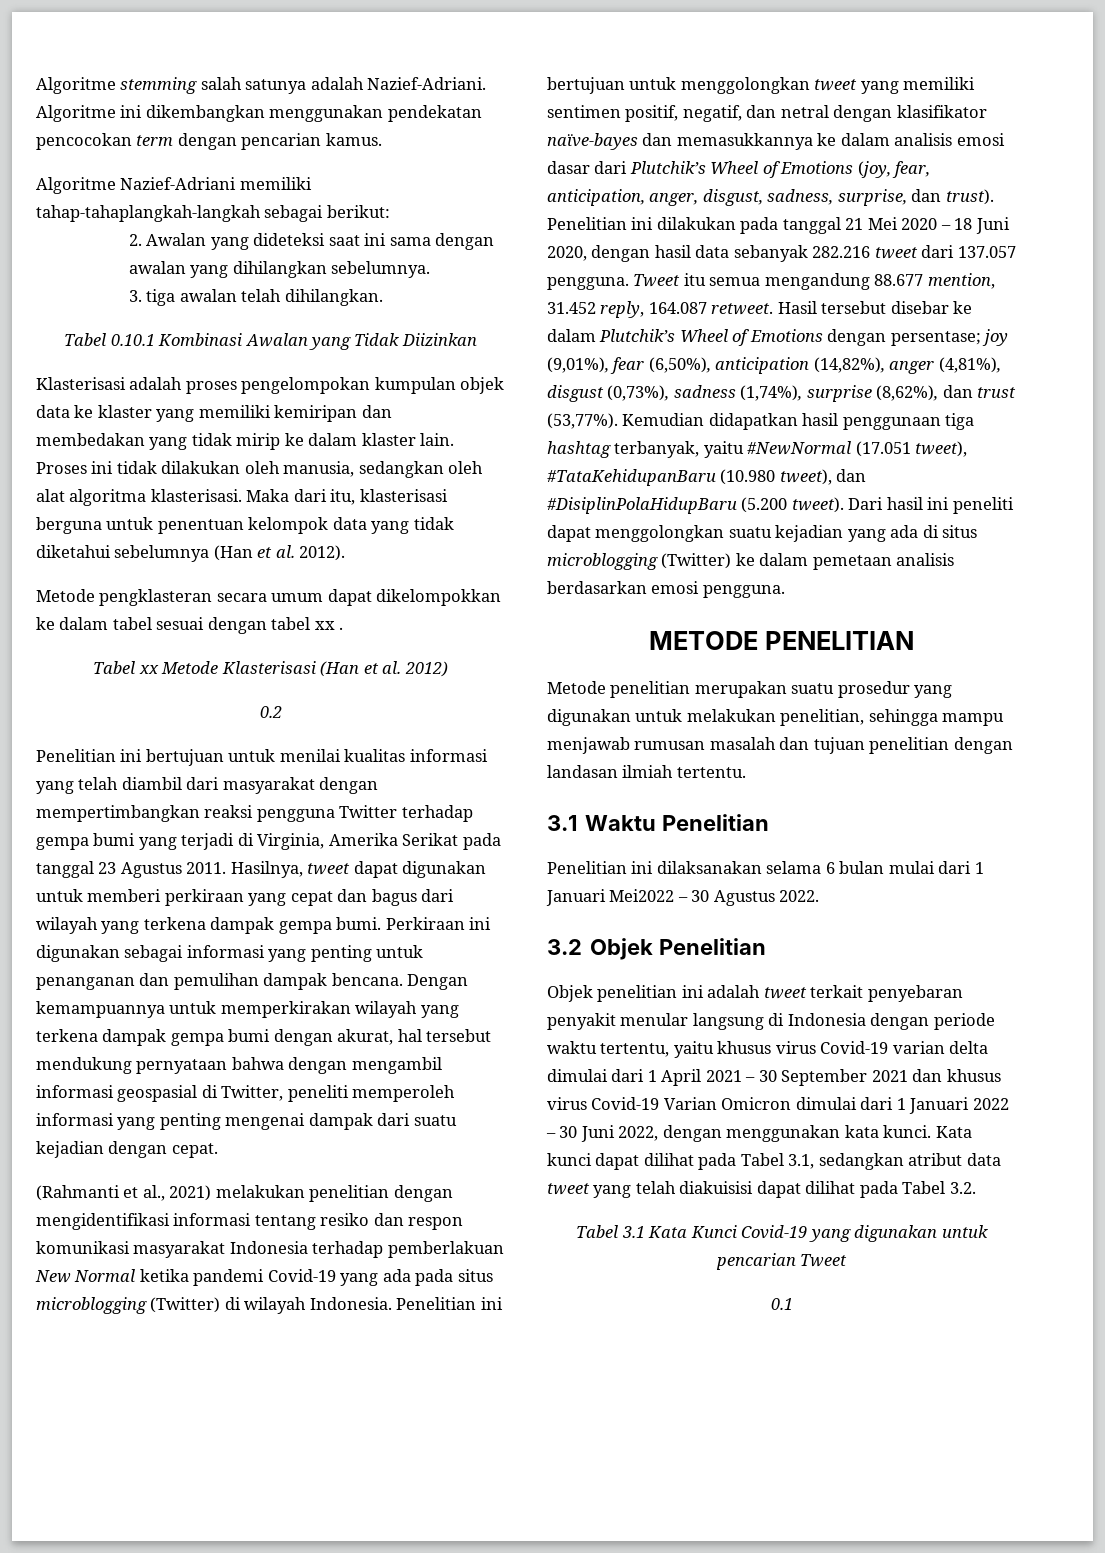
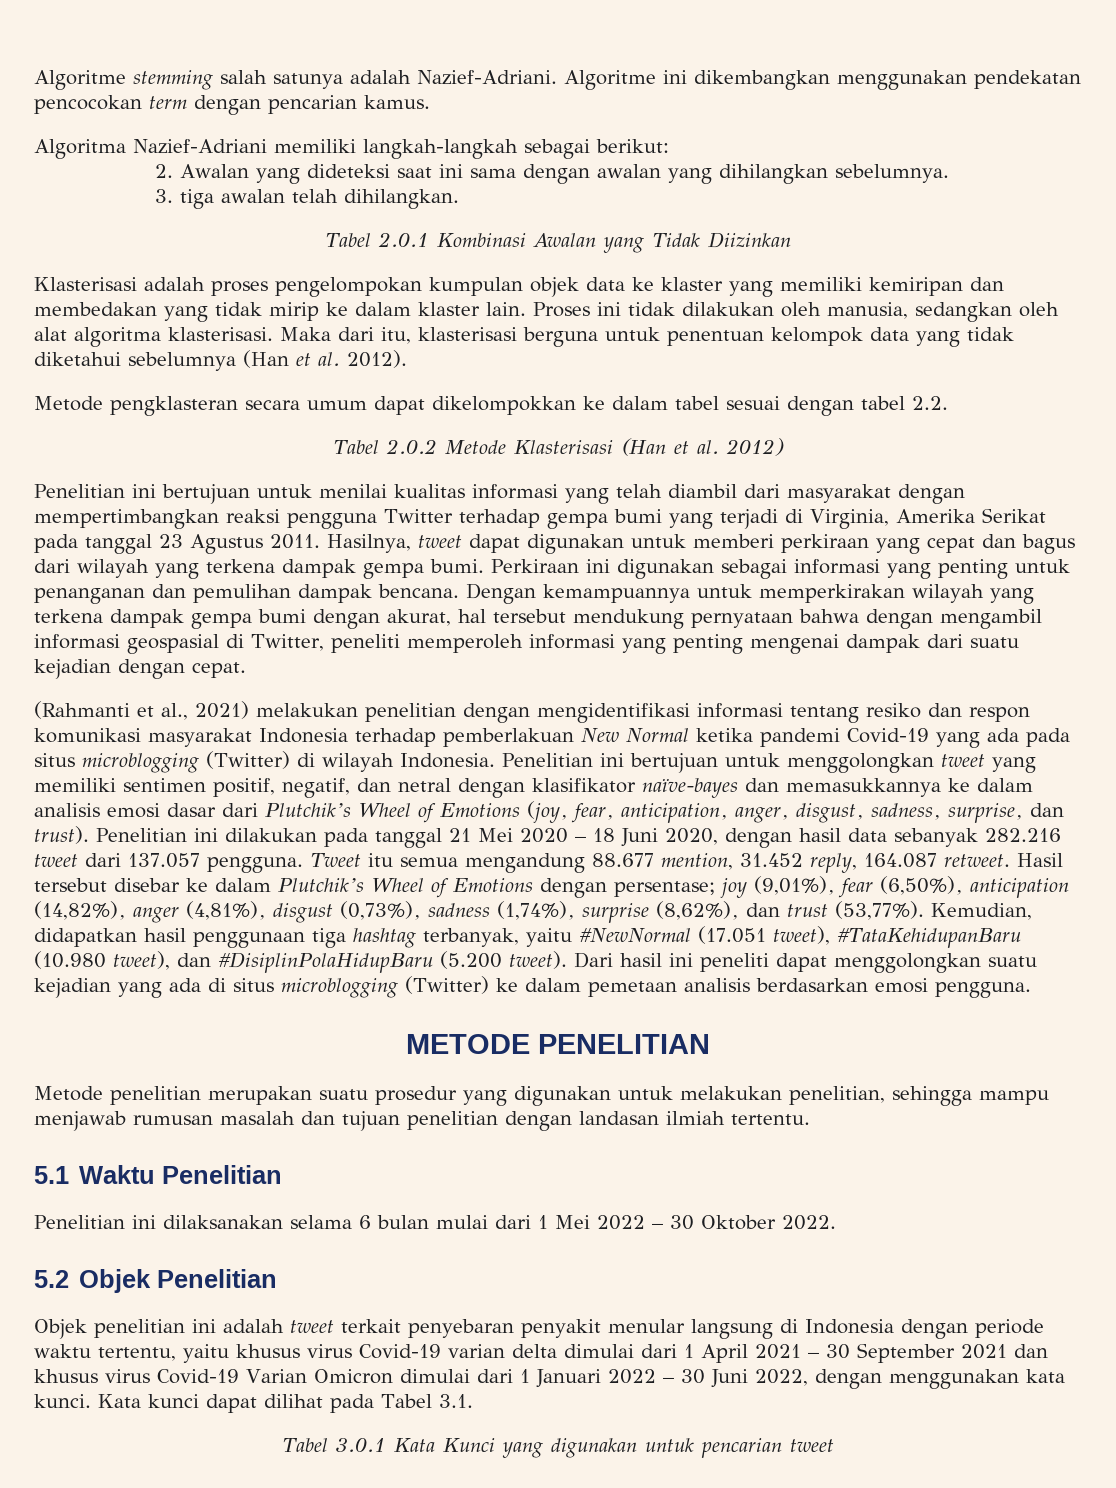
[36,177,116,194] Algoritme -> [34,139,126,159] Algoritma
[36,205,261,222] tahap-tahaplangkah-langkah -> [363,139,518,159] langkah-langkah
[110,334,155,346] 0.10.1 -> [377,232,429,247] 2.0.1
[314,621,344,630] [93,661,159,674] xx . // Tabel xx -> [912,396,948,410] [333,439,437,454] 2.2. // Tabel 2.0.2
[259,706,282,718] // 0.2 -> (784, 447) none
[622,413,705,426] Kemudian -> [931,903,1032,920] Kemudian,
[547,815,577,831] 3.1 -> [34,1166,69,1184] 5.1
[546,889,775,906] Januari Mei2022 – 30 Agustus -> [554,1215,776,1230] Mei 2022 – 30 Oktober
[547,939,582,955] 3.2 -> [34,1270,69,1288] 5.2
[788,1153,1001,1170] [547,1181,976,1198] [576,1225,645,1238] 3.1, sedangkan atribut data tweet yang telah diakuisisi dapat dilihat pada Tabel 3.2. // Tabel 3.1 -> [438,1394,473,1408] [282,1438,386,1452] 3.1. // Tabel 3.0.1
[741,1225,808,1239] Covid-19 -> (495, 1445) none
[800,1254,848,1267] [770,1298,793,1310] Tweet // 0.1 -> [789,1439,834,1452] tweet

